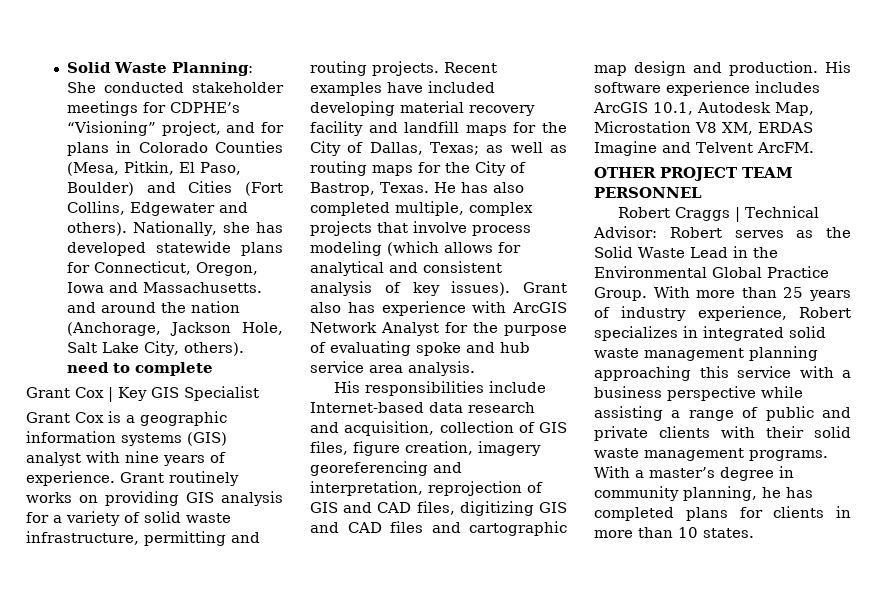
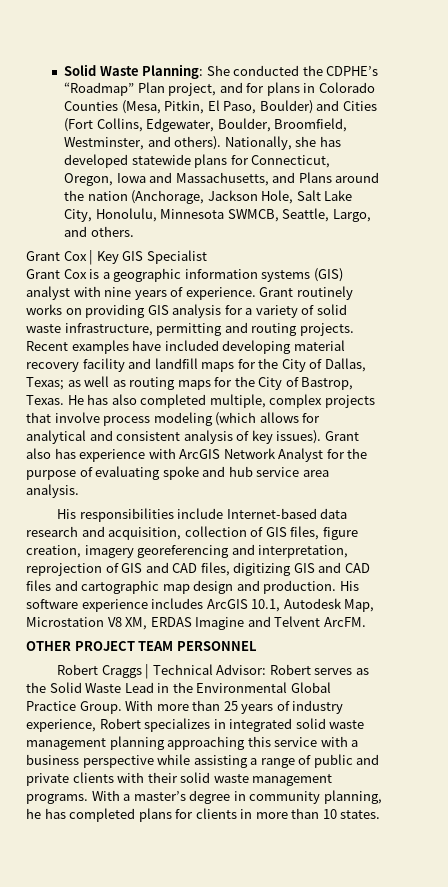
[192,82,284,93] [66,101,240,116] [66,121,156,136] stakeholder meetings for CDPHE’s “Visioning” -> [302,65,379,76] [64,82,165,96] the CDPHE’s “Roadmap” Plan
[129,202,215,216] Edgewater -> [146,118,348,132] [64,137,145,150] Edgewater, Boulder, Broomfield, Westminster,
[142,282,262,293] [66,302,96,313] Massachusetts. and -> [175,172,332,186] Massachusetts, and Plans
[183,342,244,356] [66,362,213,376] others). need to complete -> [95,208,371,222] [64,226,134,237] Honolulu, Minnesota SWMCB, Seattle, Largo, and others.

